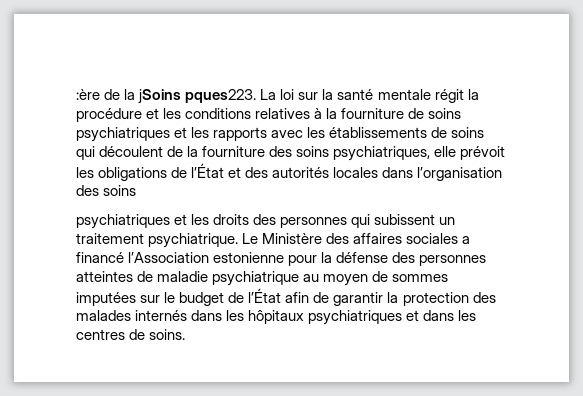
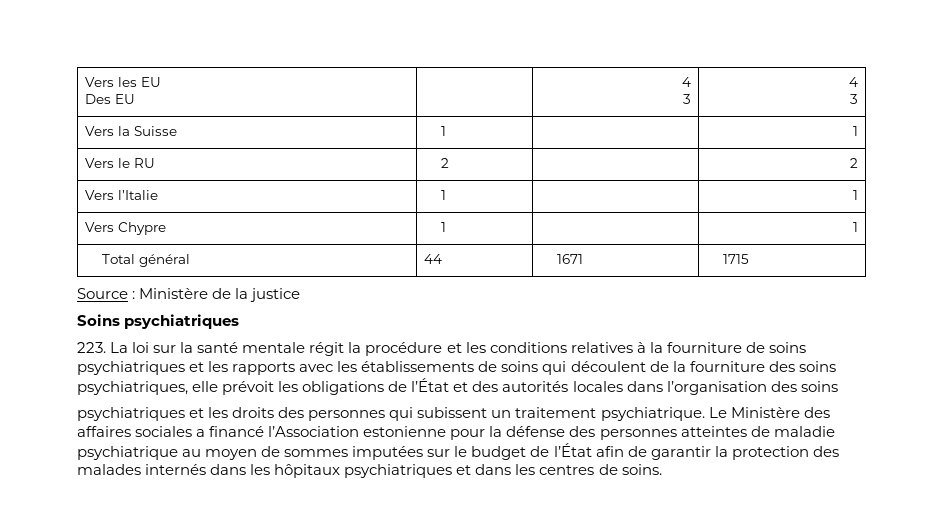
[76,89,257,104] :ère de la jSoins pques223. -> [84,77,161,87] [84,94,135,104] [682,77,692,87] [683,94,692,104] [849,77,859,87] [850,94,859,104] [84,126,177,136] [441,126,447,136] [853,126,859,136] [84,158,155,168] [441,158,450,168] [850,158,859,168] [84,190,158,200] [441,190,447,200] [853,190,859,200] [84,222,166,235] [441,222,447,232] [853,222,859,232] [102,254,191,267] [423,254,442,264] [557,254,584,264] [723,254,750,264] [77,288,301,302] [77,314,240,329] [77,342,106,353] Vers les EU // Des EU | | 4 // 3 | 4 // 3 // Vers la Suisse | 1 | | 1 // Vers le RU | 2 | | 2 // Vers l’Italie | 1 | | 1 // Vers Chypre | 1 | | 1 // Total général | 44 | 1671 | 1715 // Source : Ministère de la justice // Soins psychiatriques // 223.

